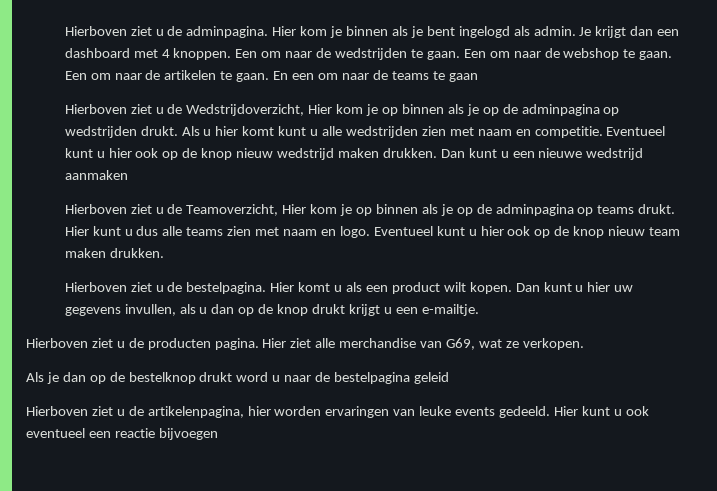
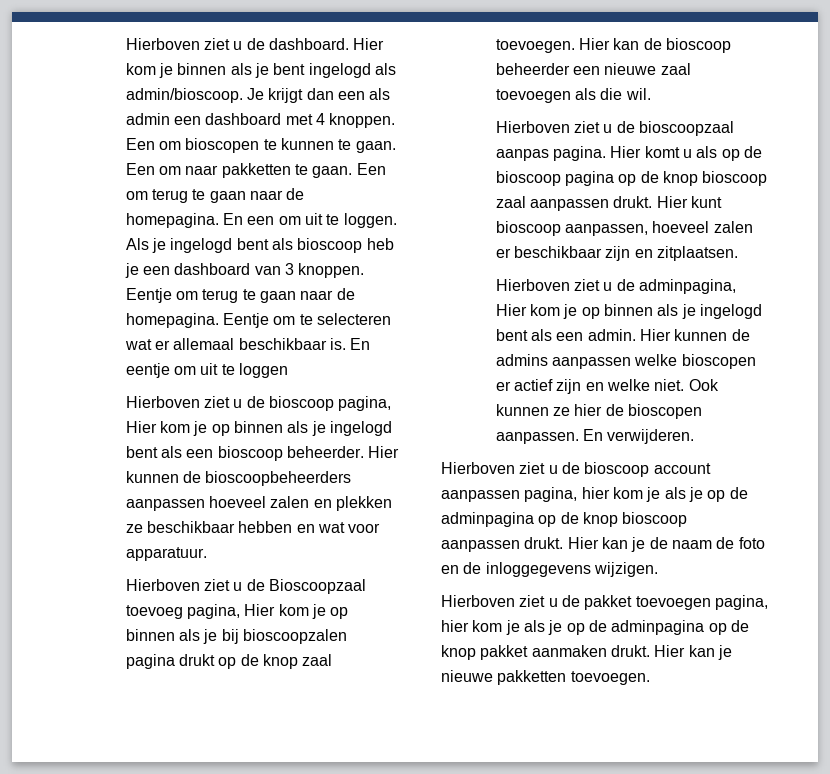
[64,26,269,38] Hierboven ziet u de adminpagina. -> [125,38,350,50] Hierboven ziet u de dashboard.
[533,26,576,36] admin. -> [125,88,243,103] admin/bioscoop.
(680, 32) none -> [369,88,391,100] [125,113,202,125] als admin een
[285,48,673,60] [64,70,478,82] [64,104,620,116] [64,126,666,138] [64,148,644,160] [64,170,128,180] [64,204,676,216] [64,226,681,238] [64,248,164,258] [64,282,267,294] naar de wedstrijden te gaan. Een om naar de webshop te gaan. Een om naar de artikelen te gaan. En een om naar de teams te gaan // Hierboven ziet u de Wedstrijdoverzicht, Hier kom je op binnen als je op de adminpagina op wedstrijden drukt. Als u hier komt kunt u alle wedstrijden zien met naam en competitie. Eventueel kunt u hier ook op de knop nieuw wedstrijd maken drukken. Dan kunt u een nieuwe wedstrijd aanmaken // Hierboven ziet u de Teamoverzicht, Hier kom je op binnen als je op de adminpagina op teams drukt. Hier kunt u dus alle teams zien met naam en logo. Eventueel kunt u hier ook op de knop nieuw team maken drukken. // Hierboven ziet u de bestelpagina. -> [185,138,396,153] [125,163,386,178] [125,188,305,203] [125,213,397,228] [125,238,394,253] [124,263,365,278] [125,288,355,303] [125,313,392,328] [124,338,371,350] [125,363,289,378] [125,396,392,411] [125,421,393,436] [125,446,400,461] [125,471,352,486] [125,496,393,511] [125,521,381,533] [125,547,207,561] [125,579,367,594] [125,604,349,619] [125,629,348,644] [125,654,333,669] [495,38,732,53] [495,63,691,75] [495,88,651,103] [495,121,735,136] [495,146,607,161] bioscopen te kunnen te gaan. Een om naar pakketten te gaan. Een om terug te gaan naar de homepagina. En een om uit te loggen. Als je ingelogd bent als bioscoop heb je een dashboard van 3 knoppen. Eentje om terug te gaan naar de homepagina. Eentje om te selecteren wat er allemaal beschikbaar is. En eentje om uit te loggen // Hierboven ziet u de bioscoop pagina, Hier kom je op binnen als je ingelogd bent als een bioscoop beheerder. Hier kunnen de bioscoopbeheerders aanpassen hoeveel zalen en plekken ze beschikbaar hebben en wat voor apparatuur. // Hierboven ziet u de Bioscoopzaal toevoeg pagina, Hier kom je op binnen als je bij bioscoopzalen pagina drukt op de knop zaal toevoegen. Hier kan de bioscoop beheerder een nieuwe zaal toevoegen als die wil. // Hierboven ziet u de bioscoopzaal aanpas pagina.
[365,282,634,294] [64,304,479,316] [26,338,584,350] [26,372,449,384] [26,406,649,418] [26,428,218,440] een product wilt kopen. Dan kunt u hier uw gegevens invullen, als u dan op de knop drukt krijgt u een e-mailtje. // Hierboven ziet u de producten pagina. Hier ziet alle merchandise van G69, wat ze verkopen. // Als je dan op de bestelknop drukt word u naar de bestelpagina geleid // Hierboven ziet u de artikelenpagina, hier worden ervaringen van leuke events gedeeld. Hier kunt u ook eventueel een reactie bijvoegen -> [721,146,763,161] [495,171,768,186] [495,196,723,211] [495,221,753,236] [495,246,739,261] [495,279,737,294] [495,304,763,319] [495,329,750,341] [495,354,756,369] [495,379,719,394] [495,404,703,419] [495,429,695,444] [441,462,711,477] [441,487,748,502] [441,512,688,527] [441,537,765,552] [441,562,658,577] [441,595,768,610] [441,620,749,635] [441,645,732,660] [441,670,650,685] op de bioscoop pagina op de knop bioscoop zaal aanpassen drukt. Hier kunt bioscoop aanpassen, hoeveel zalen er beschikbaar zijn en zitplaatsen. // Hierboven ziet u de adminpagina, Hier kom je op binnen als je ingelogd bent als een admin. Hier kunnen de admins aanpassen welke bioscopen er actief zijn en welke niet. Ook kunnen ze hier de bioscopen aanpassen. En verwijderen. // Hierboven ziet u de bioscoop account aanpassen pagina, hier kom je als je op de adminpagina op de knop bioscoop aanpassen drukt. Hier kan je de naam de foto en de inloggegevens wijzigen. // Hierboven ziet u de pakket toevoegen pagina, hier kom je als je op de adminpagina op de knop pakket aanmaken drukt. Hier kan je nieuwe pakketten toevoegen.

